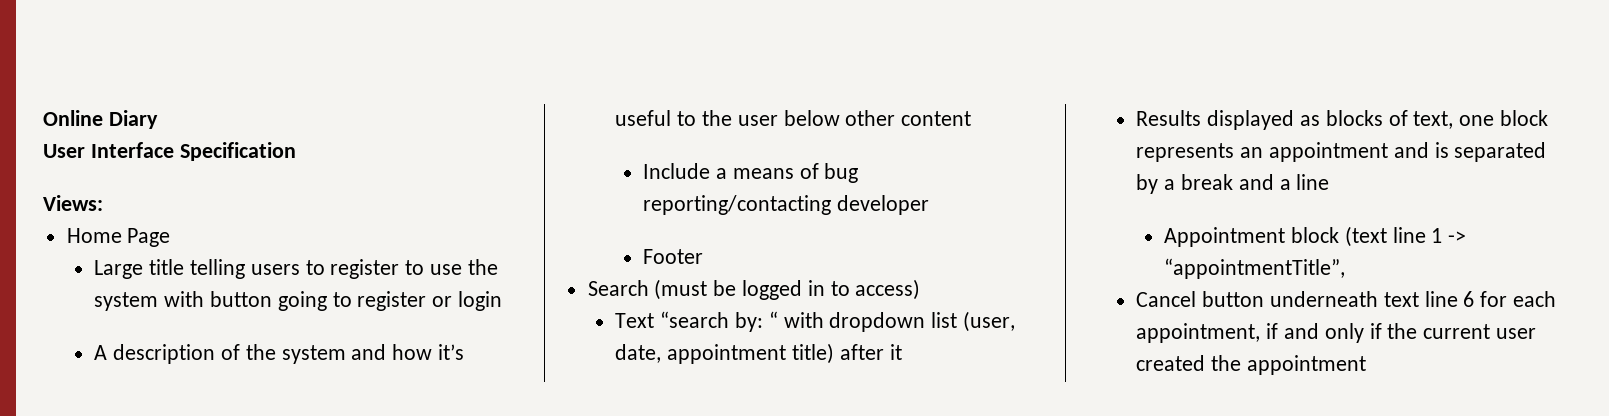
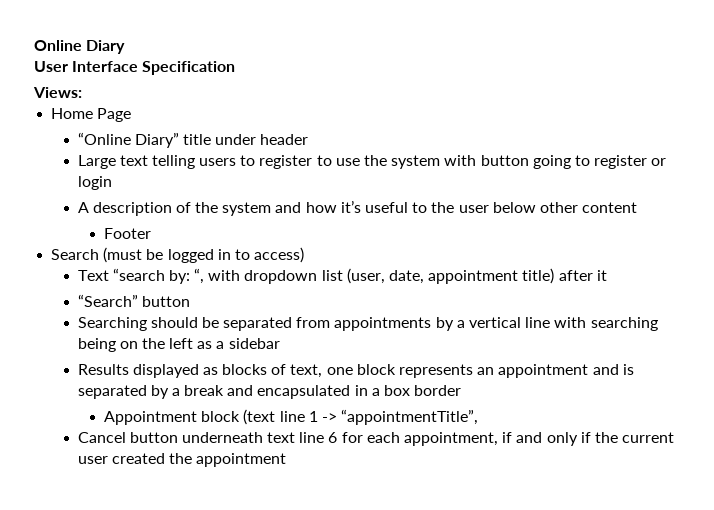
(171, 237) none -> [77,132,309,148] // “Online Diary” title under header
[149,259,185,275] title -> [119,155,148,166] text
[643,163,859,183] [643,195,929,215] // Include a means of bug reporting/contacting developer -> (638, 207) none
[768,311,778,328] “ -> [194,268,205,284] “,
(902, 352) none -> [77,294,190,307] [77,317,658,331] [77,338,280,352] // “Search” button // Searching should be separated from appointments by a vertical line with searching being on the left as a sidebar
[1279,174,1330,190] a line -> [257,385,462,399] encapsulated in a box border

